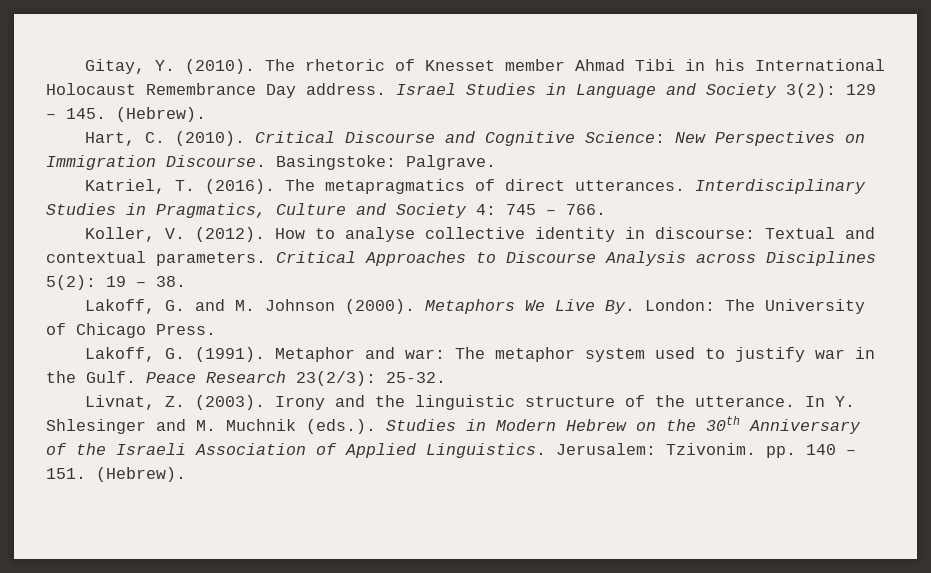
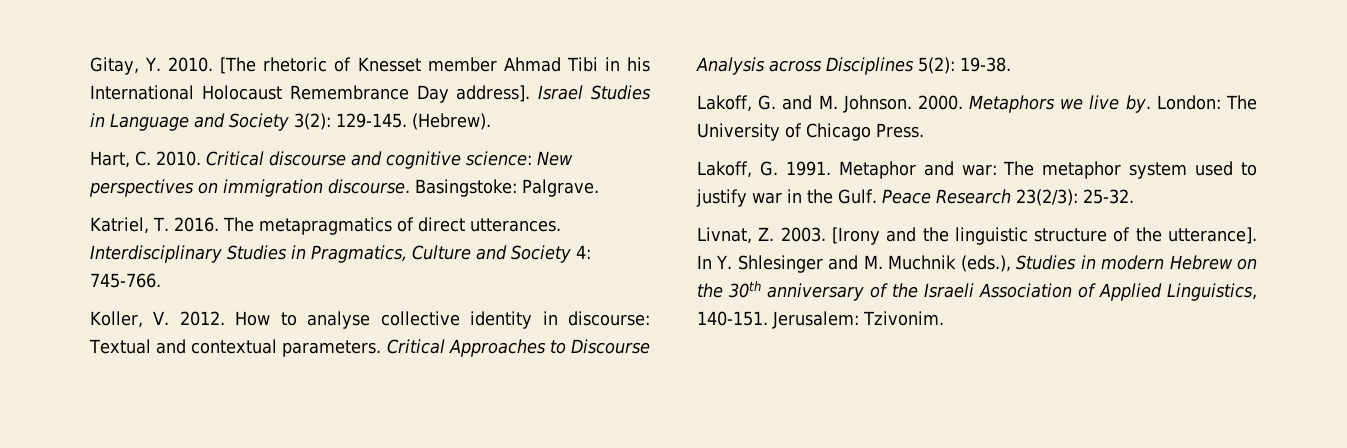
[184,59,295,74] (2010). The -> [168,57,257,74] 2010. [The
[306,83,386,95] address. -> [456,85,531,102] address].
[846,84,876,95] [46,108,106,119] 129 – 145. -> [336,113,407,128] 129-145.
[174,131,865,146] [46,155,266,170] (2010). Critical Discourse and Cognitive Science: New Perspectives on Immigration Discourse. -> [156,151,573,169] [89,179,410,197] 2010. Critical discourse and cognitive science: New perspectives on immigration discourse.
[204,179,275,194] (2016). -> [173,217,219,232] 2016.
[506,204,606,215] 745 – 766. -> [90,273,161,288] 745-766.
[194,227,265,242] (2012). -> [179,311,225,326] 2012.
[106,276,186,287] 19 – 38. -> [960,57,1011,72] 19-38.
[264,299,635,314] Johnson (2000). Metaphors We Live By. -> [842,95,1151,113] Johnson. 2000. Metaphors we live by.
[194,347,265,362] (1991). -> [785,161,831,176] 1991.
[194,395,325,410] (2003). Irony -> [780,227,880,245] 2003. [Irony
[694,396,795,407] utterance. -> [1168,227,1257,244] utterance].
[306,419,556,434] (eds.). Studies in Modern -> [960,255,1165,272] (eds.), Studies in modern
[749,419,861,434] Anniversary -> [767,283,864,301] anniversary
[426,443,856,458] [46,467,186,482] Linguistics. Jerusalem: Tzivonim. pp. 140 – 151. (Hebrew). -> [1167,283,1257,301] [697,311,944,329] Linguistics, 140-151. Jerusalem: Tzivonim.

